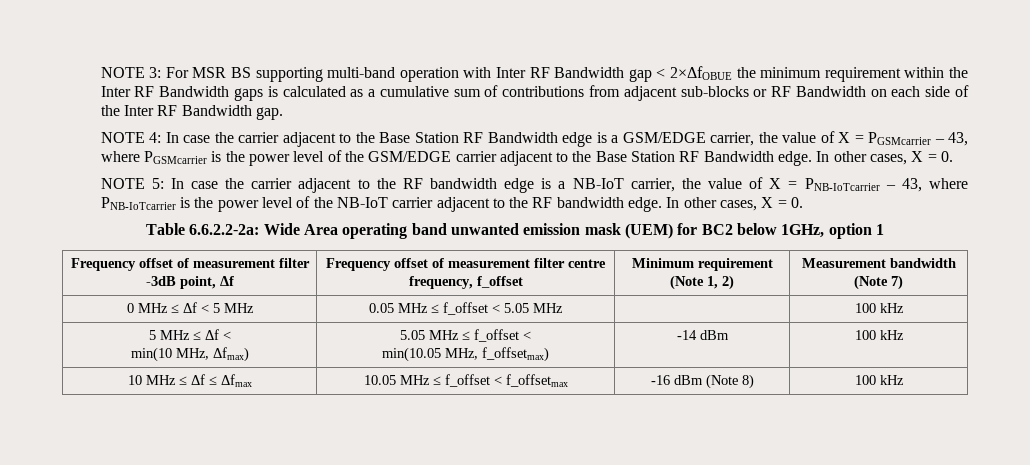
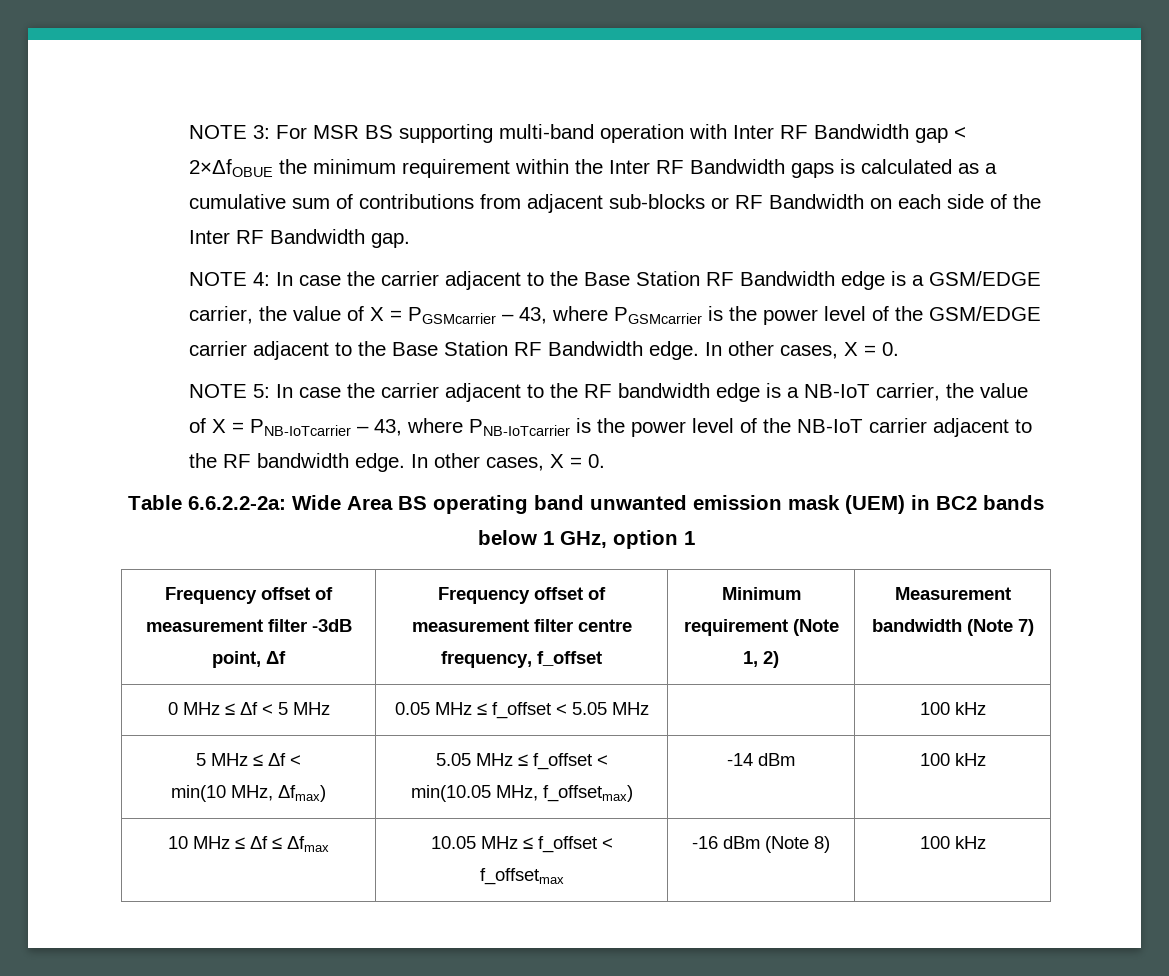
(339, 229) none -> [398,496,427,510] BS
[677,223,825,238] for BC2 below 1GHz, -> [911,495,1044,510] [477,530,607,548] in BC2 bands below 1 GHz,

